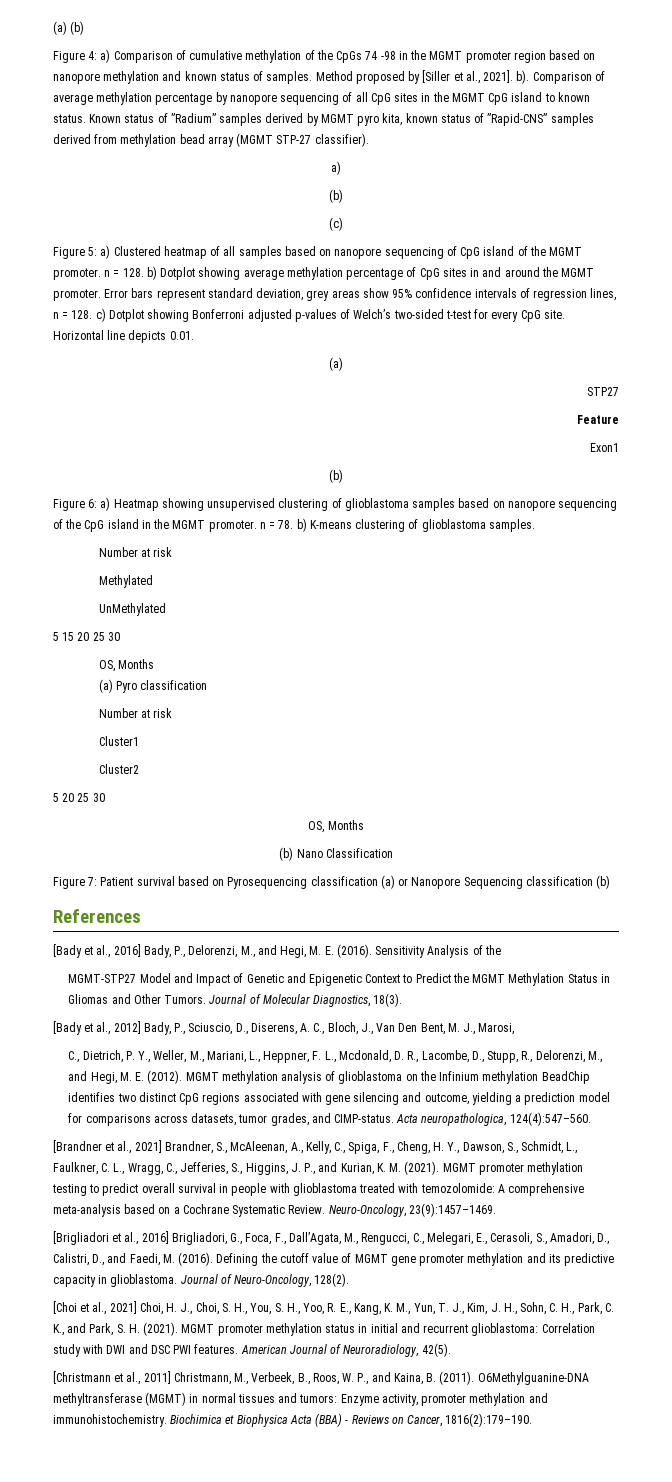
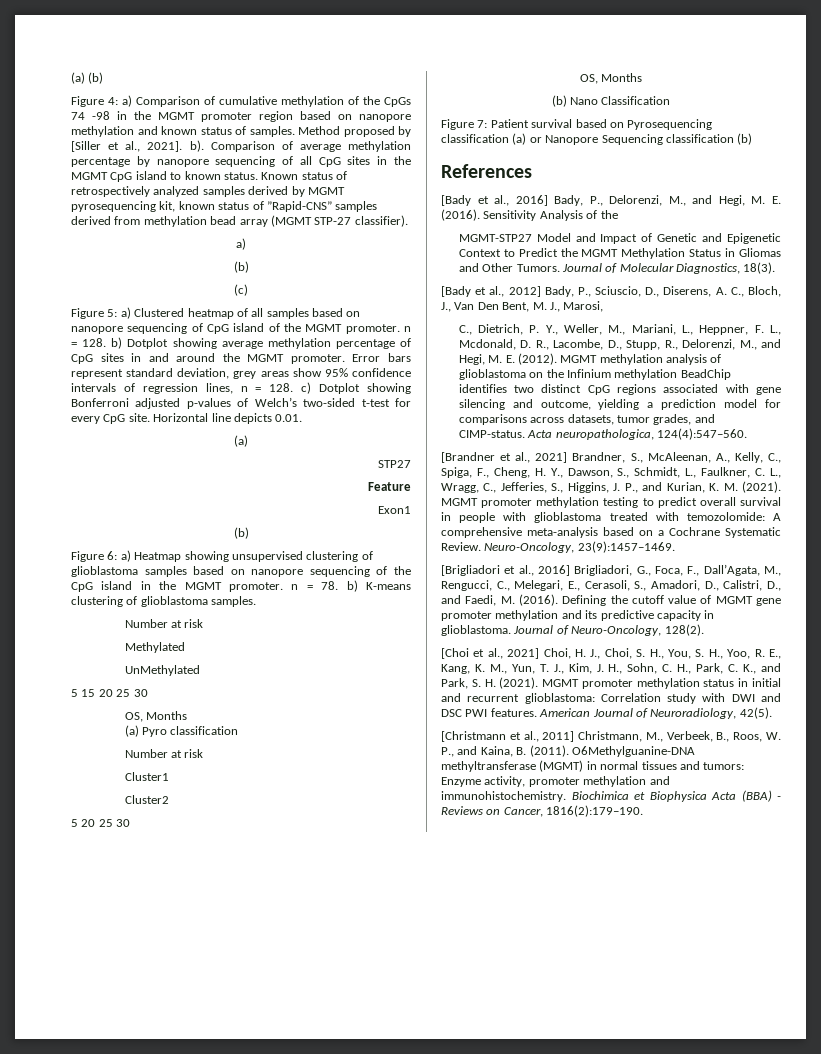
[170,113,216,123] ”Radium” -> [71,186,200,197] retrospectively analyzed
[357,113,403,126] pyro kita, -> [71,201,176,212] pyrosequencing kit,

